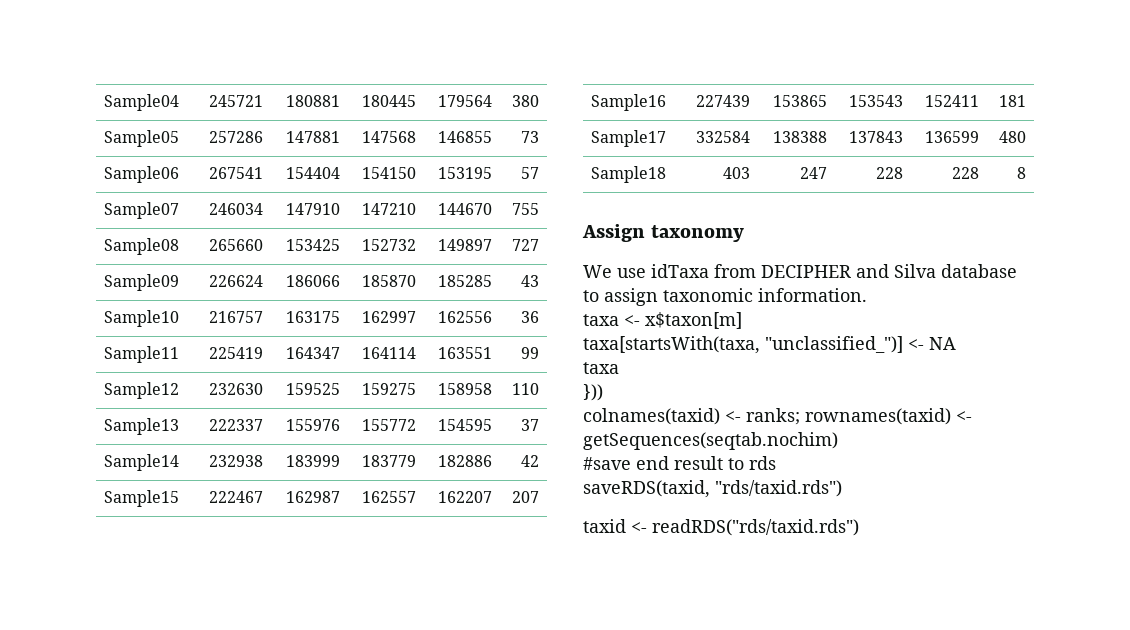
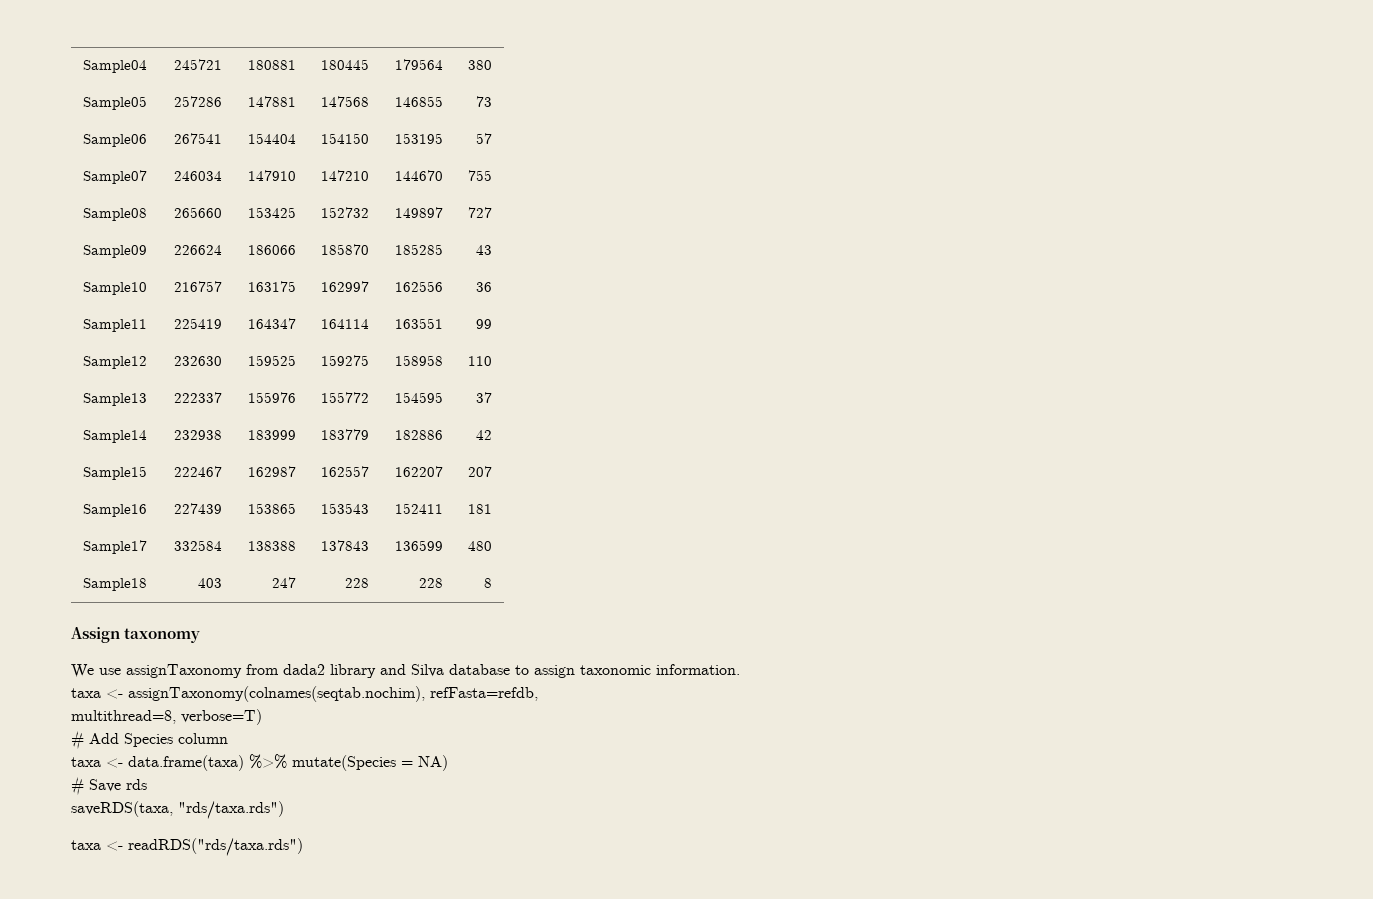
[651,264,851,278] idTaxa from DECIPHER -> [126,664,376,678] assignTaxonomy from dada2 library
[645,312,742,329] [583,336,956,354] [583,362,619,374] [583,384,603,401] [583,408,972,425] [583,432,838,450] [583,456,776,470] [583,480,842,498] [583,519,859,536] x$taxon[m] // taxa[startsWith(taxa, "unclassified_")] <- NA // taxa // })) // colnames(taxid) <- ranks; rownames(taxid) <- getSequences(seqtab.nochim) // #save end result to rds // saveRDS(taxid, "rds/taxid.rds") // taxid <- readRDS("rds/taxid.rds") -> [128,686,538,702] [71,709,262,725] [71,730,228,750] [71,754,448,771] [71,776,147,796] [71,801,284,819] [71,838,303,856] assignTaxonomy(colnames(seqtab.nochim), refFasta=refdb, // multithread=8, verbose=T) // # Add Species column // taxa <- data.frame(taxa) %>% mutate(Species = NA) // # Save rds // saveRDS(taxa, "rds/taxa.rds") // taxa <- readRDS("rds/taxa.rds")

